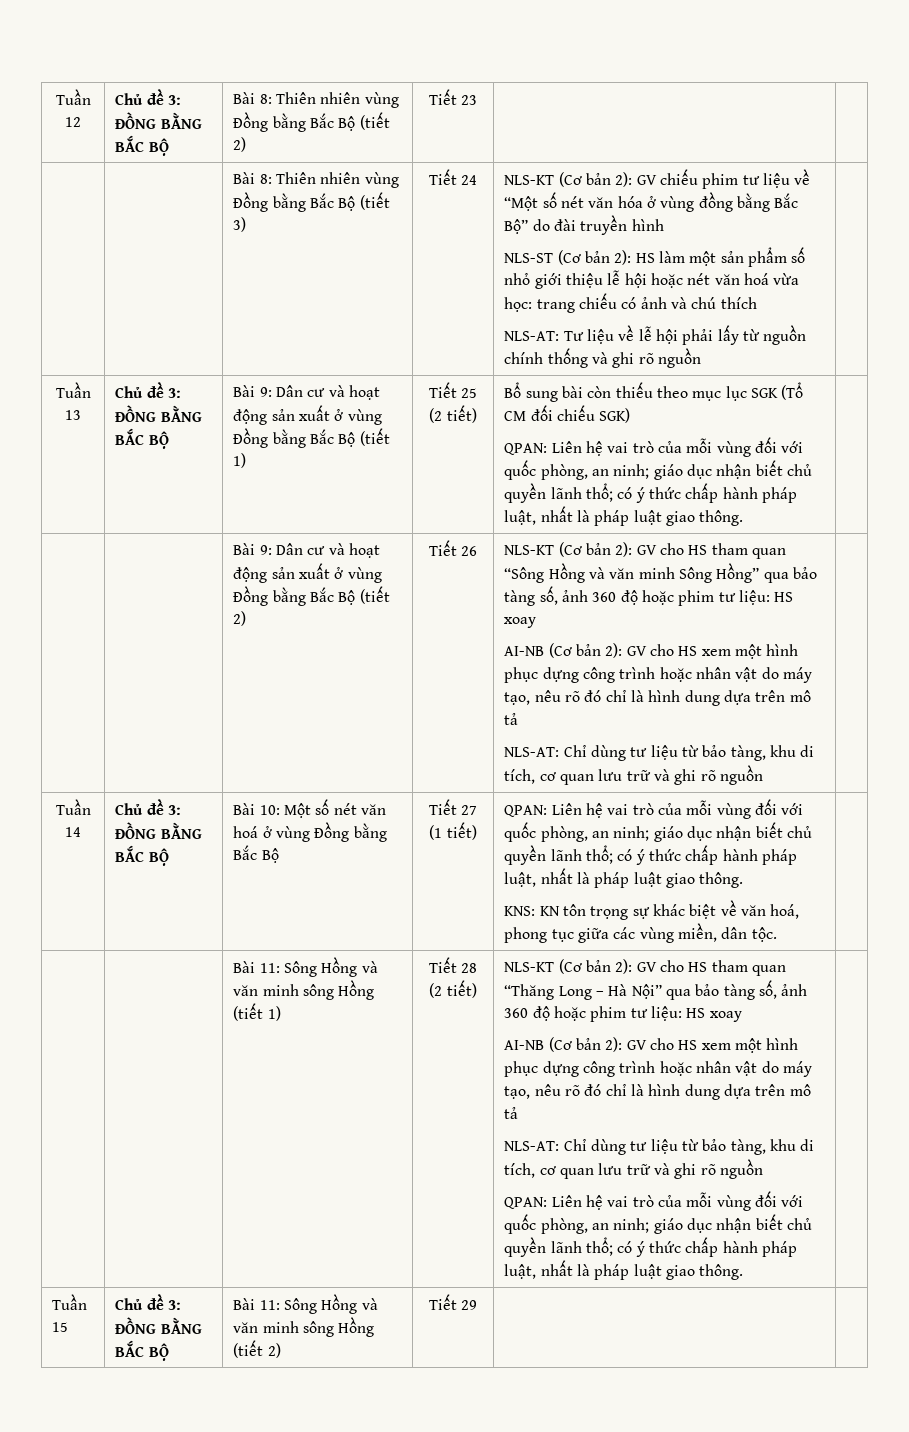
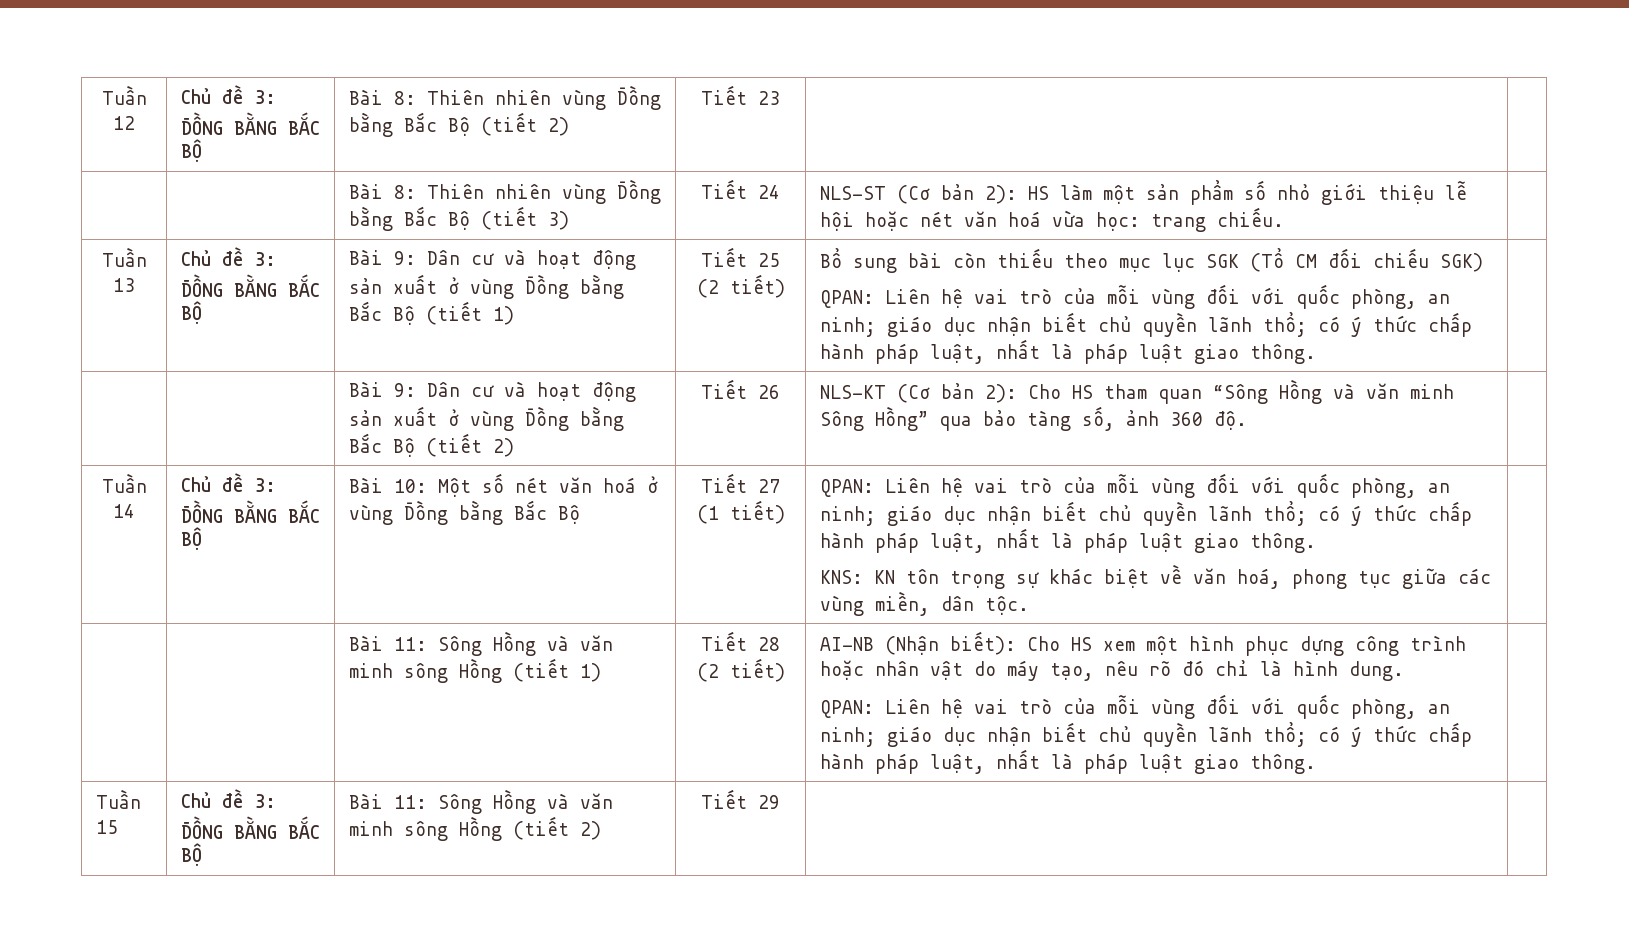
[504,169,811,189] [504,192,799,212] [504,215,664,235] NLS-KT (Cơ bản 2): GV chiếu phim tư liệu về “Một số nét văn hóa ở vùng đồng bằng Bắc Bộ” do đài truyền hình // -> (780, 192) none
[578,293,757,309] [504,325,807,345] [504,348,701,368] chiếu có ảnh và chú thích // NLS-AT: Tư liệu về lễ hội phải lấy từ nguồn chính thống và ghi rõ nguồn -> [1216,207,1284,227] chiếu.
[636,543,684,555] GV cho -> [1027,384,1061,399] Cho
[620,590,794,606] [504,617,537,628] [504,643,799,659] [504,667,812,683] [504,690,811,706] [504,713,519,725] [504,745,815,761] [504,765,763,785] độ hoặc phim tư liệu: HS xoay // AI-NB (Cơ bản 2): GV cho HS xem một hình phục dựng công trình hoặc nhân vật do máy tạo, nêu rõ đó chỉ là hình dung dựa trên mô tả // NLS-AT: Chỉ dùng tư liệu từ bảo tàng, khu di tích, cơ quan lưu trữ và ghi rõ nguồn -> [1213,411,1247,430] độ.
[504,959,786,976] [504,980,808,1000] [504,1006,742,1022] [504,1037,674,1052] NLS-KT (Cơ bản 2): GV cho HS tham quan “Thăng Long – Hà Nội” qua bảo tàng số, ảnh 360 độ hoặc phim tư liệu: HS xoay // AI-NB (Cơ bản 2): GV cho -> [819,631,1060,655] AI-NB (Nhận biết): Cho
[684,1084,811,1100] [504,1107,519,1119] [504,1139,815,1155] [504,1159,763,1179] dung dựa trên mô tả // NLS-AT: Chỉ dùng tư liệu từ bảo tàng, khu di tích, cơ quan lưu trữ và ghi rõ nguồn -> [1348,661,1404,681] dung.

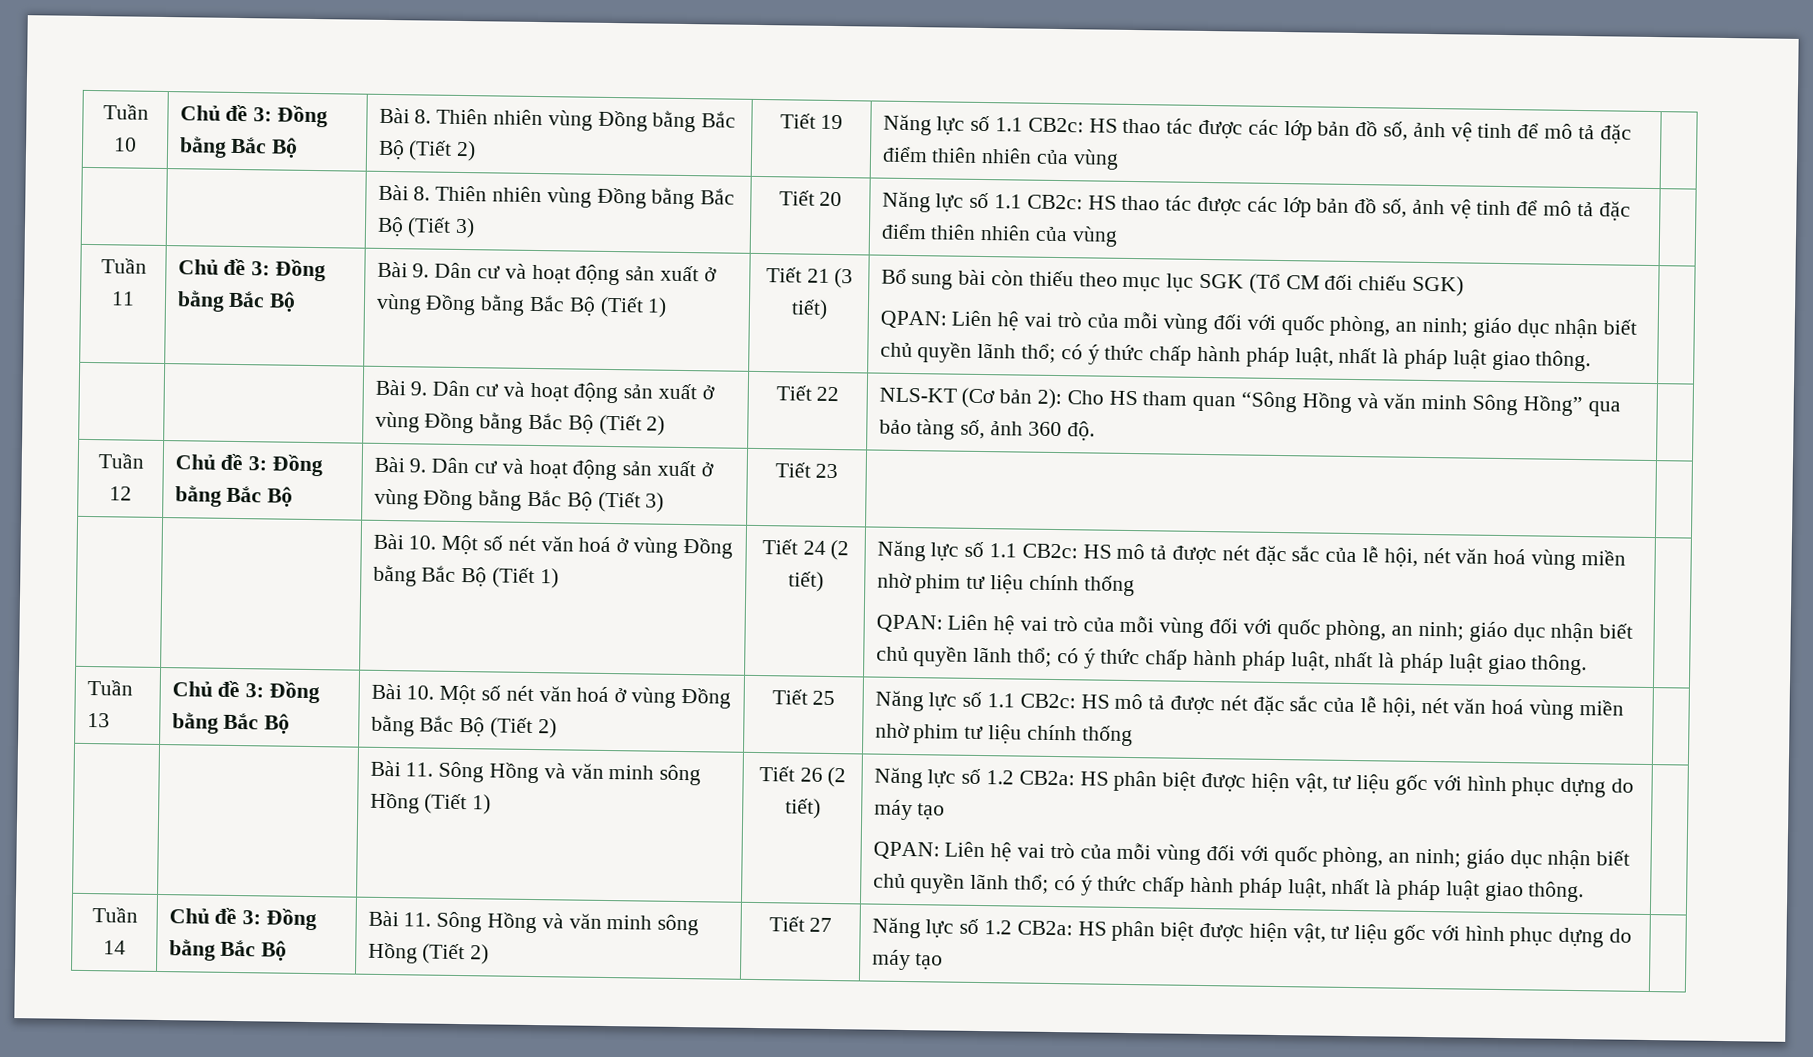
[101,85,147,105] [113,116,135,130] [180,85,276,104] [180,112,320,135] [180,139,202,162] [348,85,661,110] [348,112,569,137] [701,85,780,105] [348,179,661,204] [348,206,569,231] [701,179,780,199] [819,179,1467,205] [819,207,1284,232] [101,247,147,267] [113,278,135,292] [180,247,276,266] [180,274,320,297] [180,301,202,324] [348,249,416,265] Tuần 12 | Chủ đề 3: ĐỒNG BẰNG BẮC BỘ | Bài 8: Thiên nhiên vùng Đồng bằng Bắc Bộ (tiết 2) | Tiết 23 | | // | | Bài 8: Thiên nhiên vùng Đồng bằng Bắc Bộ (tiết 3) | Tiết 24 | NLS-ST (Cơ bản 2): HS làm một sản phẩm số nhỏ giới thiệu lễ hội hoặc nét văn hoá vừa học: trang chiếu. | // Tuần 13 | Chủ đề 3: ĐỒNG BẰNG BẮC BỘ | Bài 9: -> [102,104,149,120] [113,137,137,152] [179,104,329,128] [178,136,299,158] [378,107,737,133] [377,139,477,162] [779,113,844,130] [882,114,1632,144] [881,146,1119,170] [377,184,736,210] [376,216,476,239] [778,190,843,207] [881,191,1631,221] [880,223,1118,247] [100,258,147,274] [111,291,135,306] [177,258,327,282] [176,290,297,312] [376,261,430,278] Tuần 10 | Chủ đề 3: Đồng bằng Bắc Bộ | Bài 8. Thiên nhiên vùng Đồng bằng Bắc Bộ (Tiết 2) | Tiết 19 | Năng lực số 1.1 CB2c: HS thao tác được các lớp bản đồ số, ảnh vệ tinh để mô tả đặc điểm thiên nhiên của vùng | // | | Bài 8. Thiên nhiên vùng Đồng bằng Bắc Bộ (Tiết 3) | Tiết 20 | Năng lực số 1.1 CB2c: HS thao tác được các lớp bản đồ số, ảnh vệ tinh để mô tả đặc điểm thiên nhiên của vùng | // Tuần 11 | Chủ đề 3: Đồng bằng Bắc Bộ | Bài 9.
[425,301,514,325] [701,247,780,267] [696,279,719,298] (tiết 1) | Tiết 25 (2 -> [599,296,668,318] [765,267,854,289] (Tiết 1) | Tiết 21 (3
[393,383,416,397] 9: -> [410,381,428,396] 9.
[425,433,514,457] [701,379,780,399] (tiết 2) | Tiết 26 -> [598,414,666,436] [775,385,840,402] (Tiết 2) | Tiết 22
[113,504,135,518] [180,473,276,492] [180,500,320,523] [180,527,202,550] [348,477,427,493] 14 | Chủ đề 3: ĐỒNG BẰNG BẮC BỘ | Bài 10: -> [109,486,132,501] [174,453,324,477] [174,485,294,507] [373,456,714,481] [373,488,665,513] [774,462,839,479] [372,533,437,550] 12 | Chủ đề 3: Đồng bằng Bắc Bộ | Bài 9. Dân cư và hoạt động sản xuất ở vùng Đồng bằng Bắc Bộ (Tiết 3) | Tiết 23 | | // | | Bài 10.
[701,473,780,493] [696,500,785,524] [819,473,1450,498] [819,500,1472,526] [819,528,1316,553] [819,564,1491,589] [819,591,1029,616] [348,631,613,656] [348,658,601,683] [701,631,780,651] [696,658,785,682] [819,631,1466,656] [819,660,1404,681] | Tiết 27 (1 tiết) | QPAN: Liên hệ vai trò của mỗi vùng đối với quốc phòng, an ninh; giáo dục nhận biết chủ quyền lãnh thổ; có ý thức chấp hành pháp luật, nhất là pháp luật giao thông. // KNS: KN tôn trọng sự khác biệt về văn hoá, phong tục giữa các vùng miền, dân tộc. | // | | Bài 11: Sông Hồng và văn minh sông Hồng (tiết 1) | Tiết 28 (2 tiết) | AI-NB (Nhận biết): Cho HS xem một hình phục dựng công trình hoặc nhân vật do máy tạo, nêu rõ đó chỉ là hình dung. -> [492,567,559,589] [761,539,850,561] [787,571,824,592] [876,540,1626,571] [876,572,1135,597] (Tiết 1) | Tiết 24 (2 tiết) | Năng lực số 1.1 CB2c: HS mô tả được nét đặc sắc của lễ hội, nét văn hoá vùng miền nhờ phim tư liệu chính thống
[95,820,118,834] [180,789,276,808] [180,816,320,839] [180,843,202,866] [348,789,613,814] [348,816,601,841] [701,789,780,809] 15 | Chủ đề 3: ĐỒNG BẰNG BẮC BỘ | Bài 11: Sông Hồng và văn minh sông Hồng (tiết 2) | Tiết 29 | -> [86,712,110,728] [171,680,321,704] [171,712,291,734] [370,683,731,709] [370,714,557,739] [771,689,836,706] [874,690,1624,720] [874,722,1133,747] [369,760,702,786] [369,792,492,815] [758,766,847,788] [784,798,821,819] [873,767,1635,798] [873,799,946,821] [872,841,1631,870] [872,873,1585,903] [91,907,138,923] [103,940,126,955] [168,907,318,931] [168,939,288,961] [367,910,700,936] [367,942,490,965] [768,916,833,933] [871,917,1633,948] [871,949,944,971] 13 | Chủ đề 3: Đồng bằng Bắc Bộ | Bài 10. Một số nét văn hoá ở vùng Đồng bằng Bắc Bộ (Tiết 2) | Tiết 25 | Năng lực số 1.1 CB2c: HS mô tả được nét đặc sắc của lễ hội, nét văn hoá vùng miền nhờ phim tư liệu chính thống | // | | Bài 11. Sông Hồng và văn minh sông Hồng (Tiết 1) | Tiết 26 (2 tiết) | Năng lực số 1.2 CB2a: HS phân biệt được hiện vật, tư liệu gốc với hình phục dựng do máy tạo // QPAN: Liên hệ vai trò của mỗi vùng đối với quốc phòng, an ninh; giáo dục nhận biết chủ quyền lãnh thổ; có ý thức chấp hành pháp luật, nhất là pháp luật giao thông. | // Tuần 14 | Chủ đề 3: Đồng bằng Bắc Bộ | Bài 11. Sông Hồng và văn minh sông Hồng (Tiết 2) | Tiết 27 | Năng lực số 1.2 CB2a: HS phân biệt được hiện vật, tư liệu gốc với hình phục dựng do máy tạo

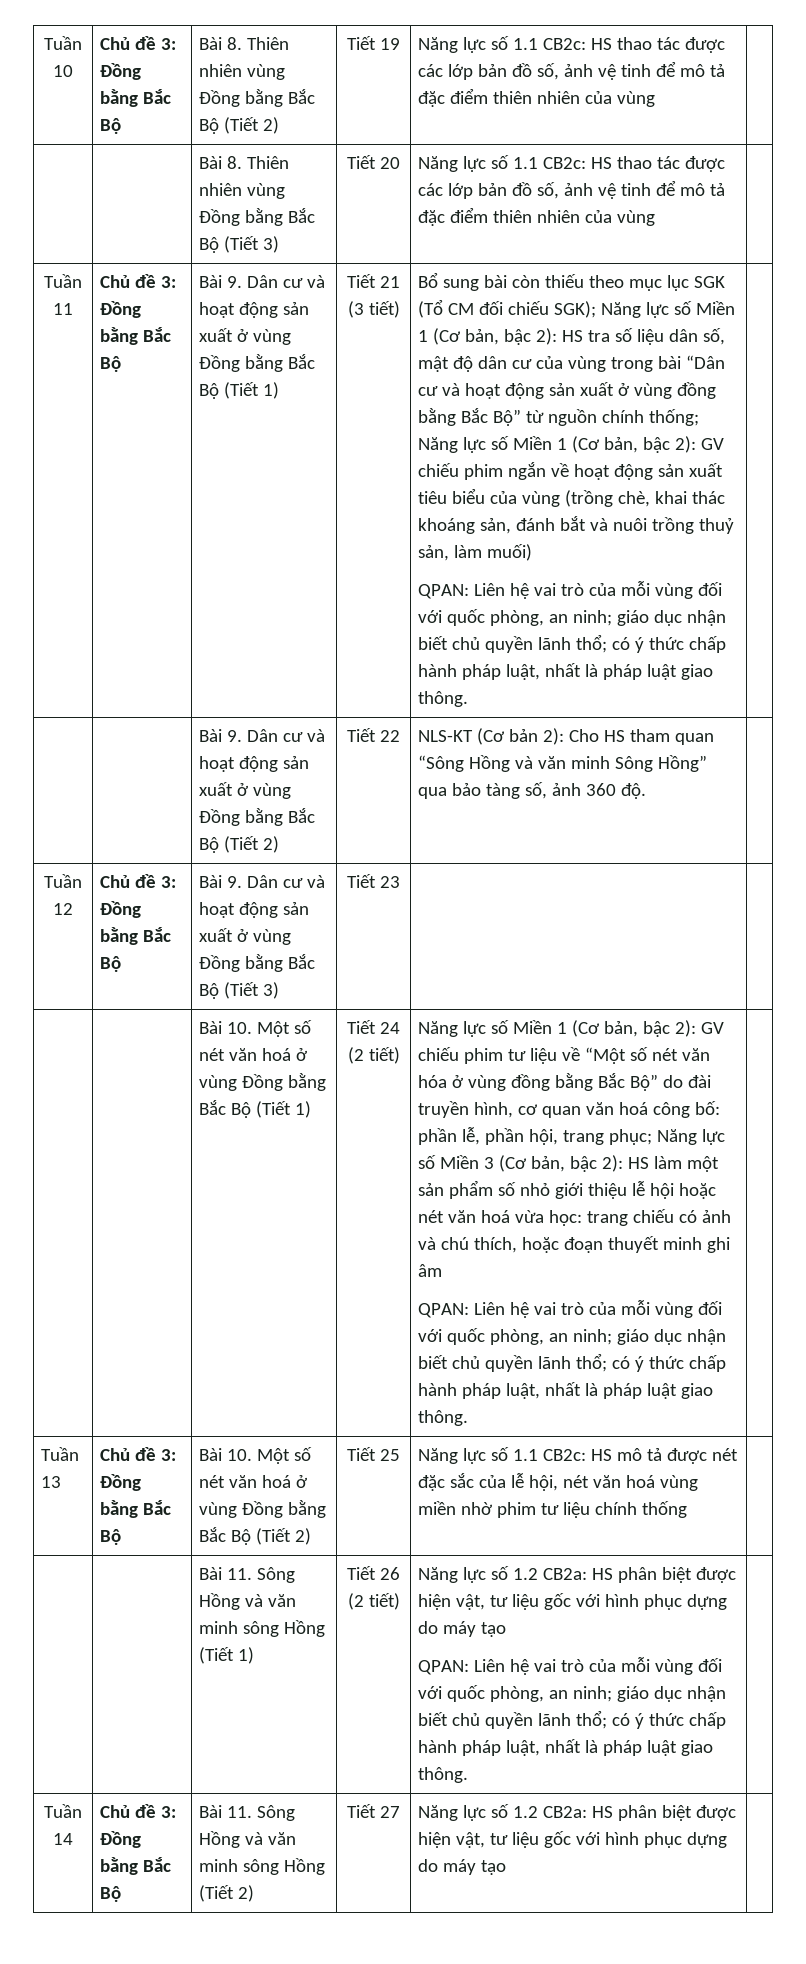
[1412,275,1465,297] SGK) -> [554,301,736,318] [418,328,726,345] [418,355,726,372] [418,382,717,399] [418,408,700,426] [418,436,725,453] [418,462,724,480] [418,488,726,507] [418,516,735,534] [418,544,533,561] SGK); Năng lực số Miền 1 (Cơ bản, bậc 2): HS tra số liệu dân số, mật độ dân cư của vùng trong bài “Dân cư và hoạt động sản xuất ở vùng đồng bằng Bắc Bộ” từ nguồn chính thống; Năng lực số Miền 1 (Cơ bản, bậc 2): GV chiếu phim ngắn về hoạt động sản xuất tiêu biểu của vùng (trồng chè, khai thác khoáng sản, đánh bắt và nuôi trồng thuỷ sản, làm muối)
[989,543,1626,571] [876,572,1135,597] 1.1 CB2c: HS mô tả được nét đặc sắc của lễ hội, nét văn hoá vùng miền nhờ phim tư liệu chính thống -> [513,1020,725,1037] [418,1047,711,1064] [418,1073,712,1091] [418,1101,721,1118] [418,1127,726,1145] [418,1155,720,1172] [418,1180,717,1199] [418,1209,732,1226] [418,1236,731,1253] [418,1264,443,1277] Miền 1 (Cơ bản, bậc 2): GV chiếu phim tư liệu về “Một số nét văn hóa ở vùng đồng bằng Bắc Bộ” do đài truyền hình, cơ quan văn hoá công bố: phần lễ, phần hội, trang phục; Năng lực số Miền 3 (Cơ bản, bậc 2): HS làm một sản phẩm số nhỏ giới thiệu lễ hội hoặc nét văn hoá vừa học: trang chiếu có ảnh và chú thích, hoặc đoạn thuyết minh ghi âm

